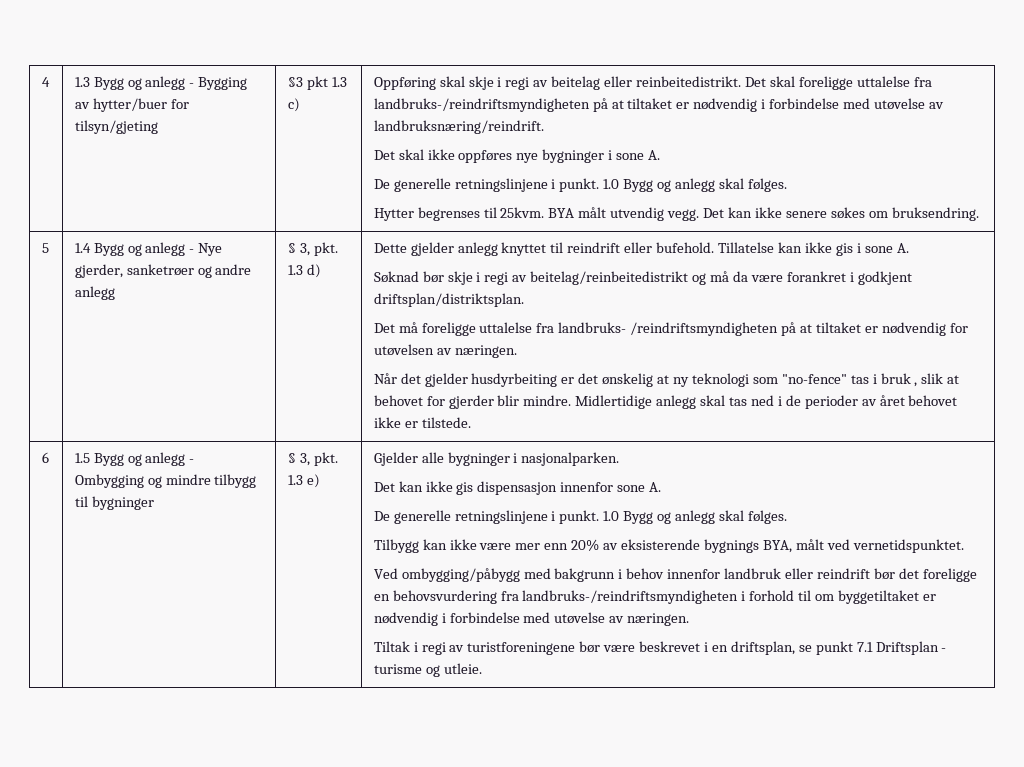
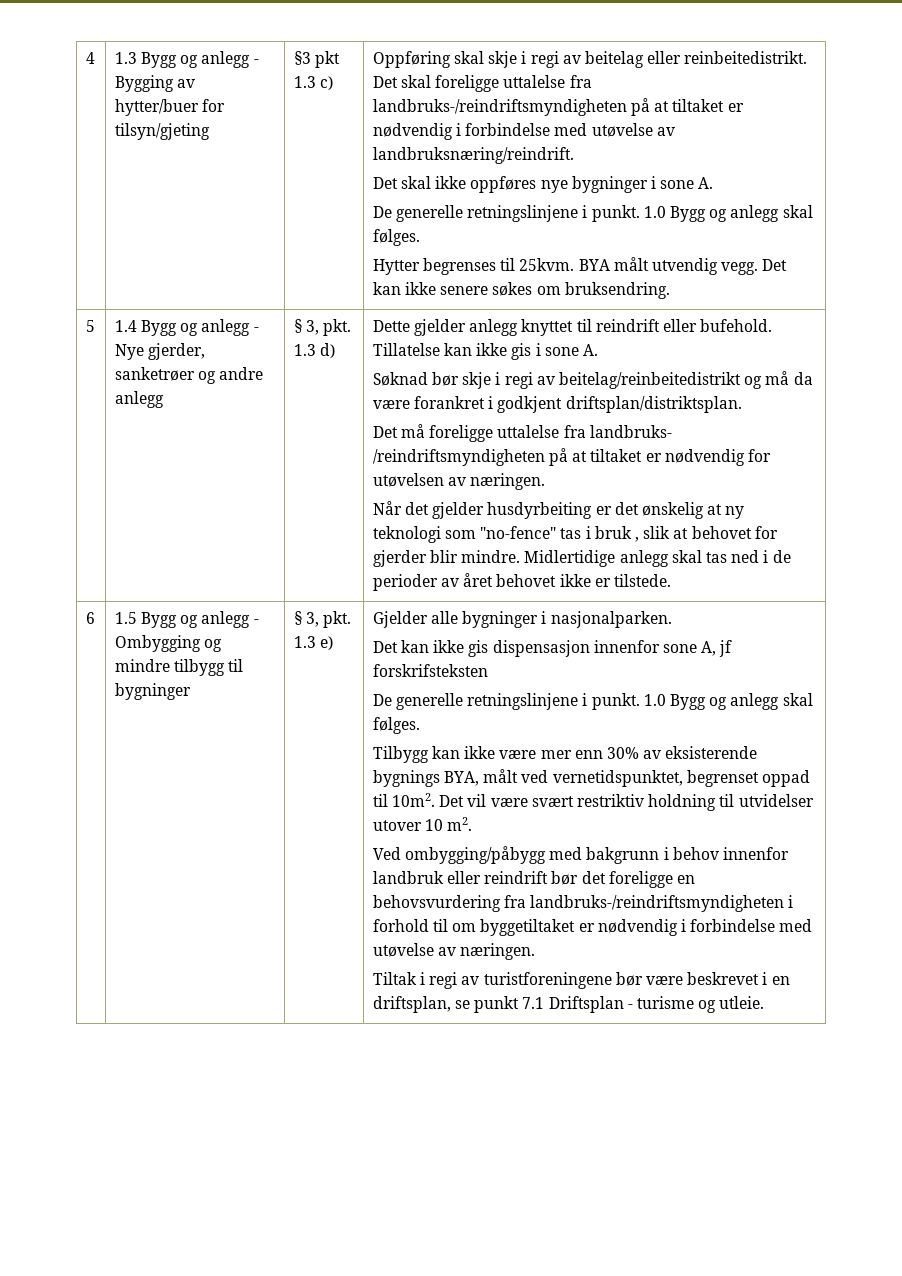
[649,482,662,492] A. -> [701,640,733,657] [372,664,488,677] A, jf forskrifsteksten
[571,539,600,551] 20% -> [606,747,639,759] 30%
[852,539,964,553] vernetidspunktet. -> [552,770,810,787] [372,793,814,811] [372,817,473,831] vernetidspunktet, begrenset oppad til 10m2. Det vil være svært restriktiv holdning til utvidelser utover 10 m2.

